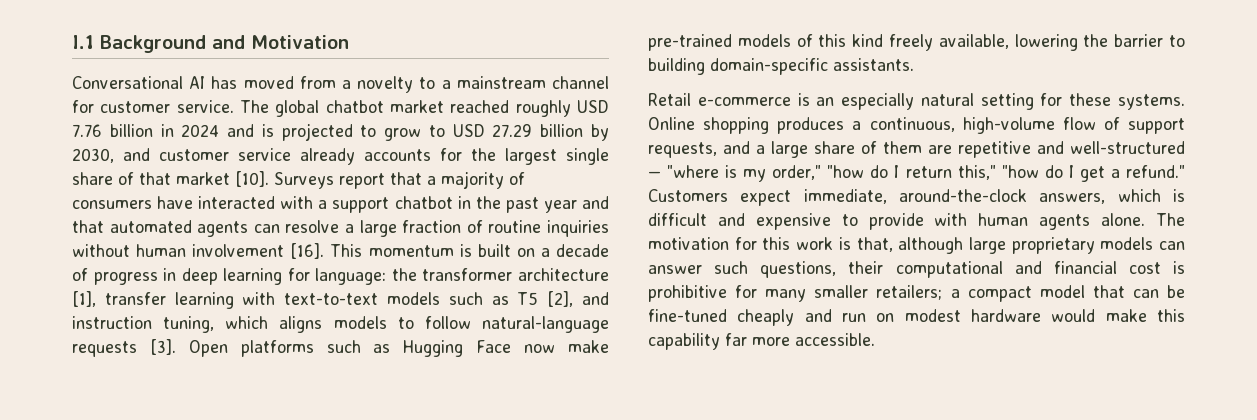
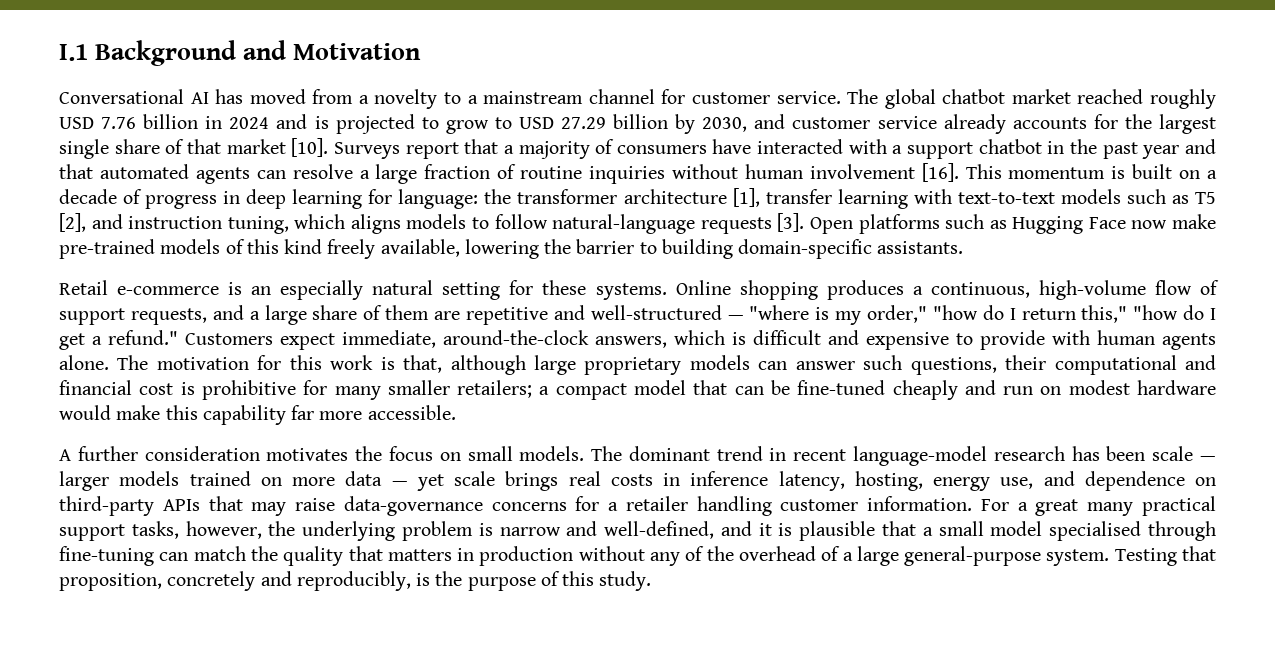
(875, 339) none -> [59,446,1217,466] [59,471,1216,491] [59,496,1216,516] [59,521,1216,541] [59,546,1216,566] [59,571,652,591] // A further consideration motivates the focus on small models. The dominant trend in recent language-model research has been scale — larger models trained on more data — yet scale brings real costs in inference latency, hosting, energy use, and dependence on third-party APIs that may raise data-governance concerns for a retailer handling customer information. For a great many practical support tasks, however, the underlying problem is narrow and well-defined, and it is plausible that a small model specialised through fine-tuning can match the quality that matters in production without any of the overhead of a large general-purpose system. Testing that proposition, concretely and reproducibly, is the purpose of this study.

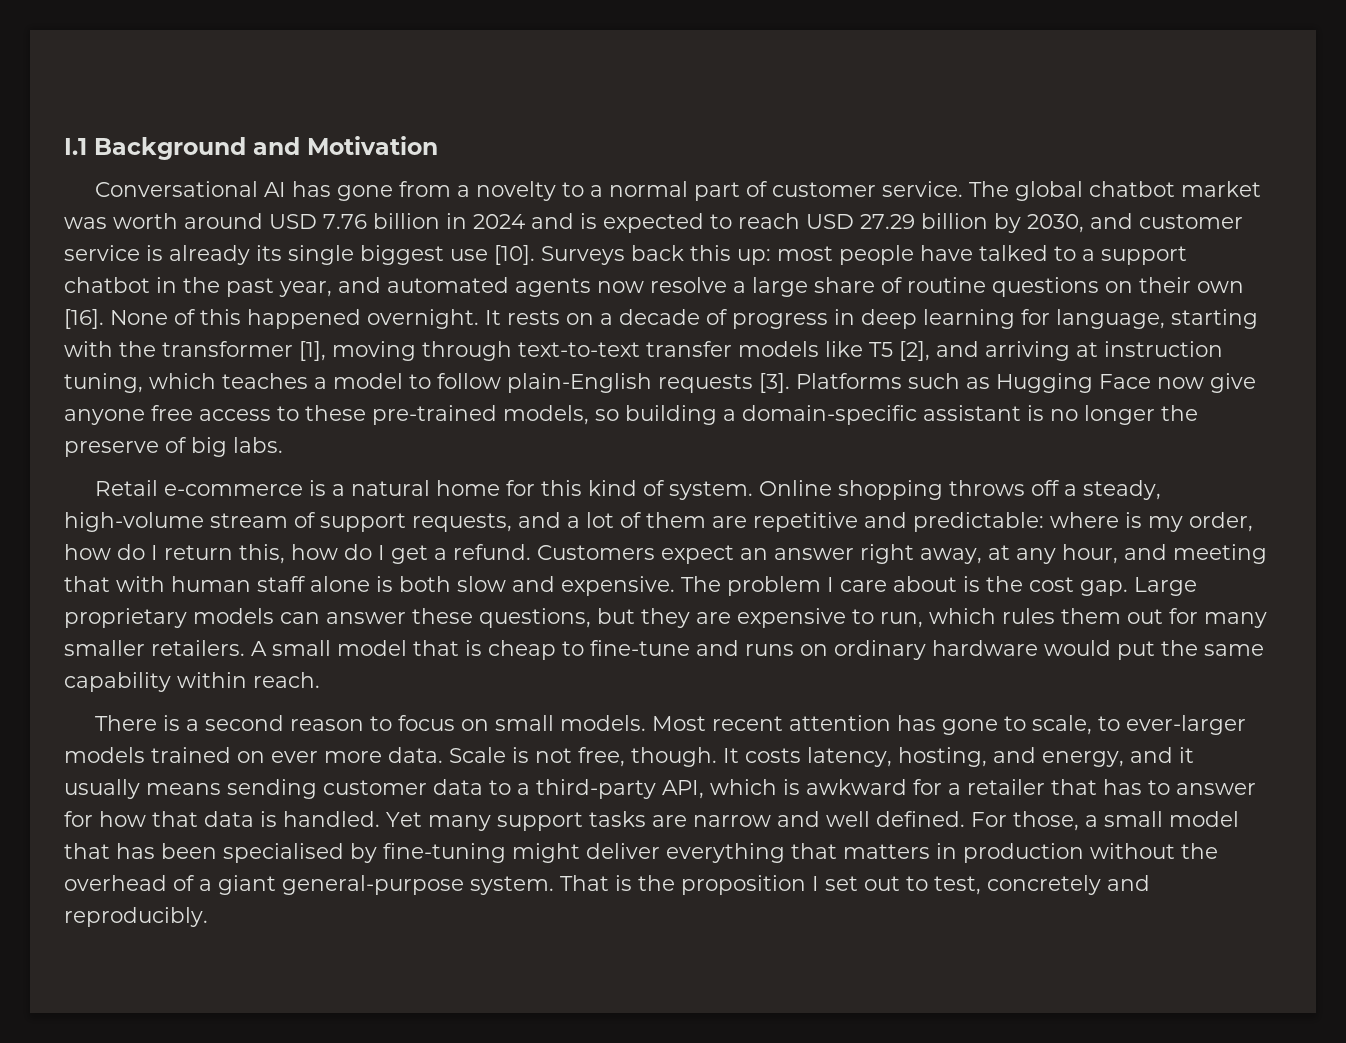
[249,89,306,104] moved -> [337,185,394,201] gone
[483,89,686,104] mainstream channel for -> [609,181,769,201] normal part of
[1077,89,1216,109] reached roughly -> [64,213,263,229] was worth around
[335,114,512,134] projected to grow to -> [603,213,800,233] expected to reach
[943,114,1217,134] [59,138,887,159] already accounts for the largest single share of that market [10]. Surveys report that a majority of consumers have interacted with -> [146,245,1076,265] is already its single biggest use [10]. Surveys back this up: most people have talked to
[1142,139,1217,159] [59,164,93,179] year and that -> [279,277,381,297] year, and
[256,170,286,179] can -> [597,281,644,293] now
[424,164,491,179] fraction -> [814,277,875,293] share
[588,163,1173,184] inquiries without human involvement [16]. This momentum is built -> [992,277,1244,297] [64,309,560,329] questions on their own [16]. None of this happened overnight. It rests
[398,188,1189,209] language: the transformer architecture [1], transfer learning with text-to-text models such as -> [1056,309,1258,329] [64,341,863,361] language, starting with the transformer [1], moving through text-to-text transfer models like
(123, 221) none -> [985,341,1098,361] arriving at
[350,214,467,234] aligns models -> [222,373,403,389] teaches a model
[552,214,696,234] natural-language -> [507,373,652,393] plain-English
[809,214,940,234] Open platforms -> [796,373,902,389] Platforms
[1171,214,1216,229] [59,239,964,259] [59,280,1192,300] make pre-trained models of this kind freely available, lowering the barrier to building domain-specific assistants. // Retail e-commerce is an especially natural setting for these systems. Online shopping produces a continuous, high-volume flow -> [1210,373,1256,393] [64,405,1198,425] [64,437,283,457] [95,480,1162,500] [64,512,288,532] give anyone free access to these pre-trained models, so building a domain-specific assistant is no longer the preserve of big labs. // Retail e-commerce is a natural home for this kind of system. Online shopping throws off a steady, high-volume stream
[264,305,358,325] large share -> [586,512,614,528] lot
[590,305,978,325] well-structured — "where is my order," "how -> [913,512,1253,532] [64,544,111,560] predictable: where is my order, how
[1081,305,1179,323] this," "how -> [239,544,338,564] this, how
[107,330,178,345] refund." -> [453,544,531,560] refund.
[342,330,1216,350] [59,355,1216,375] [59,380,1216,400] [59,405,456,425] [59,446,1217,466] [59,471,1216,491] [59,496,1216,516] [59,521,1216,541] [59,546,344,566] immediate, around-the-clock answers, which is difficult and expensive to provide with human agents alone. The motivation for this work is that, although large proprietary models can answer such questions, their computational and financial cost is prohibitive for many smaller retailers; a compact model that can be fine-tuned cheaply and run on modest hardware would make this capability far more accessible. // A further consideration motivates the focus on small models. The dominant trend in recent language-model research has been scale — larger models trained on more data — yet scale brings real costs in inference latency, hosting, energy use, and dependence on third-party APIs that may raise data-governance concerns for a retailer handling customer information. For a great many practical support tasks, however, the underlying problem is narrow and well-defined, and it is plausible that a small model specialised through fine-tuning can match the quality -> [740,544,1267,564] [64,576,1197,596] [64,608,1267,628] [64,640,1264,660] [64,672,320,692] [95,715,1247,735] [64,747,1194,767] [64,779,1256,799] [64,811,1239,831] [64,843,785,863] an answer right away, at any hour, and meeting that with human staff alone is both slow and expensive. The problem I care about is the cost gap. Large proprietary models can answer these questions, but they are expensive to run, which rules them out for many smaller retailers. A small model that is cheap to fine-tune and runs on ordinary hardware would put the same capability within reach. // There is a second reason to focus on small models. Most recent attention has gone to scale, to ever-larger models trained on ever more data. Scale is not free, though. It costs latency, hosting, and energy, and it usually means sending customer data to a third-party API, which is awkward for a retailer that has to answer for how that data is handled. Yet many support tasks are narrow and well defined. For those, a small model that has been specialised by fine-tuning might deliver everything
[650,546,705,566] any of -> (1175, 851) none
[856,546,899,566] large -> [218,875,276,895] giant
[1114,546,1216,566] [59,571,652,591] Testing that proposition, concretely and reproducibly, is the purpose of this study. -> [560,875,1150,895] [64,907,208,927] That is the proposition I set out to test, concretely and reproducibly.

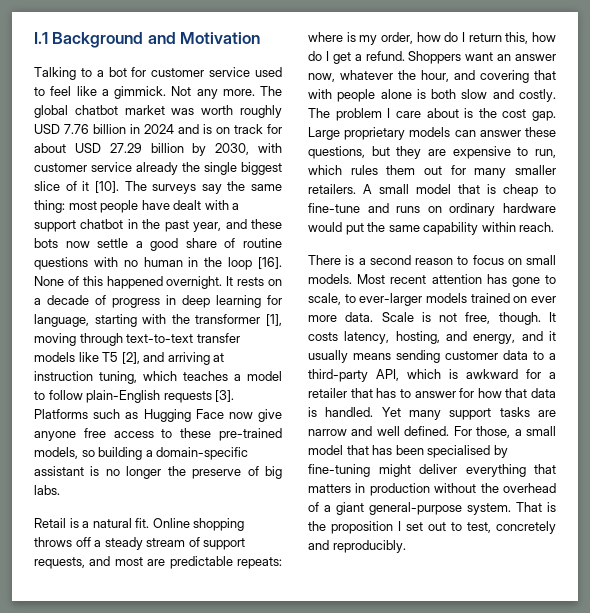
[95,181,964,201] Conversational AI has gone from a novelty to a normal part of customer service. -> [34,67,282,80] [34,86,255,99] Talking to a bot for customer service used to feel like a gimmick. Not any more.
[184,213,263,229] around -> [240,105,283,118] roughly
[603,213,800,233] expected to reach -> [216,124,282,134] [34,143,66,153] on track for about
[1090,213,1243,229] [64,245,771,265] and customer service is already its single biggest use [10]. Surveys back this up: -> [258,143,282,153] [34,162,282,175] [34,181,282,194] [34,200,65,213] with customer service already the single biggest slice of it [10]. The surveys say the same thing:
[979,245,1076,261] talked to -> [173,200,229,210] dealt with
[387,277,1244,297] automated agents now resolve a large share of routine questions on their own -> [250,219,282,229] [34,238,282,251] [34,257,253,270] these bots now settle a good share of routine questions with no human in the loop
[164,484,304,496] e-commerce -> (66, 523) none
[436,480,754,500] home for this kind of system. -> [135,518,150,528] fit.
[1083,480,1162,500] [64,512,204,532] steady, high-volume -> [104,537,143,550] steady
[567,512,1044,532] a lot of them are repetitive and predictable: -> [114,556,282,569] most are predictable repeats:
[537,544,1056,564] Customers expect an answer right away, at any -> [408,51,556,64] [308,70,416,82] Shoppers want an answer now, whatever the
[1173,544,1267,564] meeting -> [480,70,529,83] covering
[171,576,306,592] human staff -> [337,89,376,102] people
[561,576,675,596] expensive. -> [519,89,556,102] costly.

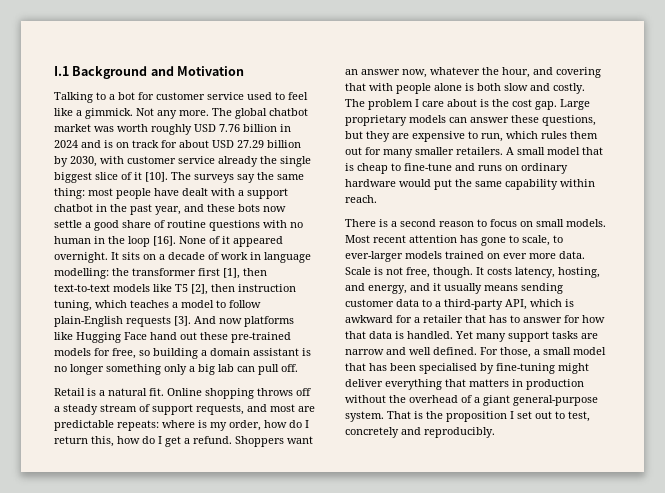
[82,276,163,289] this happened -> [222,236,283,247] it appeared
[237,277,265,286] rests -> [122,252,140,260] sits
[112,295,282,308] [34,314,282,327] [34,333,240,346] progress in deep learning for language, starting with the transformer [1], moving through text-to-text transfer -> [221,252,311,263] [54,268,267,279] [54,284,110,292] work in language modelling: the transformer first [1], then text-to-text
[143,352,225,365] and arriving at -> [211,284,235,292] then
[34,409,282,422] [34,428,282,441] [34,447,78,459] Platforms such as Hugging Face now give anyone free access to these pre-trained models, -> [194,316,294,327] [54,332,291,343] [54,348,136,359] And now platforms like Hugging Face hand out these pre-trained models for free,
[156,447,249,460] domain-specific -> [210,348,250,356] domain
[167,466,282,479] [34,485,60,495] the preserve of big labs. -> [106,364,298,375] something only a big lab can pull off.

